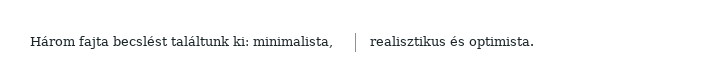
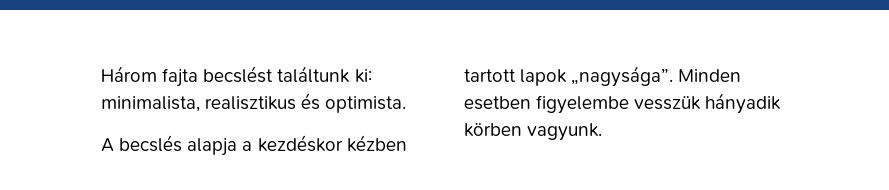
(534, 43) none -> [101,135,407,156] [464,66,742,87] [464,93,782,114] [464,123,603,141] // A becslés alapja a kezdéskor kézben tartott lapok „nagysága”. Minden esetben figyelembe vesszük hányadik körben vagyunk.

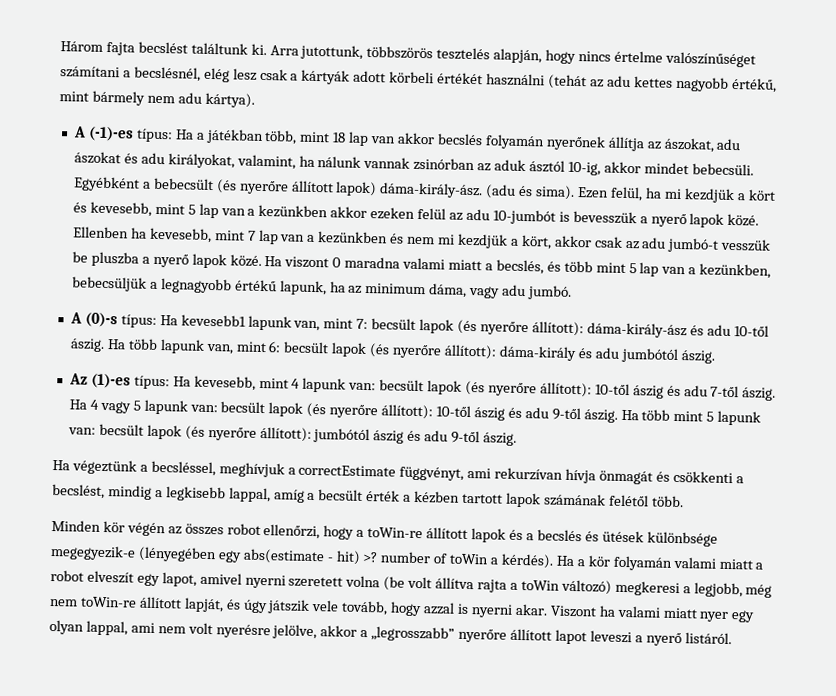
[354,69,372,83] [101,93,407,113] [101,135,407,156] [464,66,742,87] [464,93,782,114] [464,123,603,141] ki: minimalista, realisztikus és optimista. // A becslés alapja a kezdéskor kézben tartott lapok „nagysága”. Minden esetben figyelembe vesszük hányadik körben vagyunk. -> [250,43,756,68] [60,66,777,93] [59,90,255,108] [72,126,742,153] [73,151,754,176] [72,176,776,204] [72,201,760,228] [72,226,772,253] [71,251,772,279] [71,276,573,300] [69,312,769,339] [69,338,716,364] [68,373,777,401] [68,399,762,426] [67,423,518,446] [52,459,744,485] [52,484,684,508] [51,519,718,547] [50,544,764,571] [50,569,773,598] [49,596,756,623] [49,619,732,647] ki. Arra jutottunk, többszörös tesztelés alapján, hogy nincs értelme valószínűséget számítani a becslésnél, elég lesz csak a kártyák adott körbeli értékét használni (tehát az adu kettes nagyobb értékű, mint bármely nem adu kártya). // A (-1)-es típus: Ha a játékban több, mint 18 lap van akkor becslés folyamán nyerőnek állítja az ászokat, adu ászokat és adu királyokat, valamint, ha nálunk vannak zsinórban az aduk ásztól 10-ig, akkor mindet bebecsüli. Egyébként a bebecsült (és nyerőre állított lapok) dáma-király-ász. (adu és sima). Ezen felül, ha mi kezdjük a kört és kevesebb, mint 5 lap van a kezünkben akkor ezeken felül az adu 10-jumbót is bevesszük a nyerő lapok közé. Ellenben ha kevesebb, mint 7 lap van a kezünkben és nem mi kezdjük a kört, akkor csak az adu jumbó-t vesszük be pluszba a nyerő lapok közé. Ha viszont 0 maradna valami miatt a becslés, és több mint 5 lap van a kezünkben, bebecsüljük a legnagyobb értékű lapunk, ha az minimum dáma, vagy adu jumbó. // A (0)-s típus: Ha kevesebb1 lapunk van, mint 7: becsült lapok (és nyerőre állított): dáma-király-ász és adu 10-től ászig. Ha több lapunk van, mint 6: becsült lapok (és nyerőre állított): dáma-király és adu jumbótól ászig. // Az (1)-es típus: Ha kevesebb, mint 4 lapunk van: becsült lapok (és nyerőre állított): 10-től ászig és adu 7-től ászig. Ha 4 vagy 5 lapunk van: becsült lapok (és nyerőre állított): 10-től ászig és adu 9-től ászig. Ha több mint 5 lapunk van: becsült lapok (és nyerőre állított): jumbótól ászig és adu 9-től ászig. // Ha végeztünk a becsléssel, meghívjuk a correctEstimate függvényt, ami rekurzívan hívja önmagát és csökkenti a becslést, mindig a legkisebb lappal, amíg a becsült érték a kézben tartott lapok számának felétől több. // Minden kör végén az összes robot ellenőrzi, hogy a toWin-re állított lapok és a becslés és ütések különbsége megegyezik-e (lényegében egy abs(estimate - hit) >? number of toWin a kérdés). Ha a kör folyamán valami miatt a robot elveszít egy lapot, amivel nyerni szeretett volna (be volt állítva rajta a toWin változó) megkeresi a legjobb, még nem toWin-re állított lapját, és úgy játszik vele tovább, hogy azzal is nyerni akar. Viszont ha valami miatt nyer egy olyan lappal, ami nem volt nyerésre jelölve, akkor a „legrosszabb” nyerőre állított lapot leveszi a nyerő listáról.

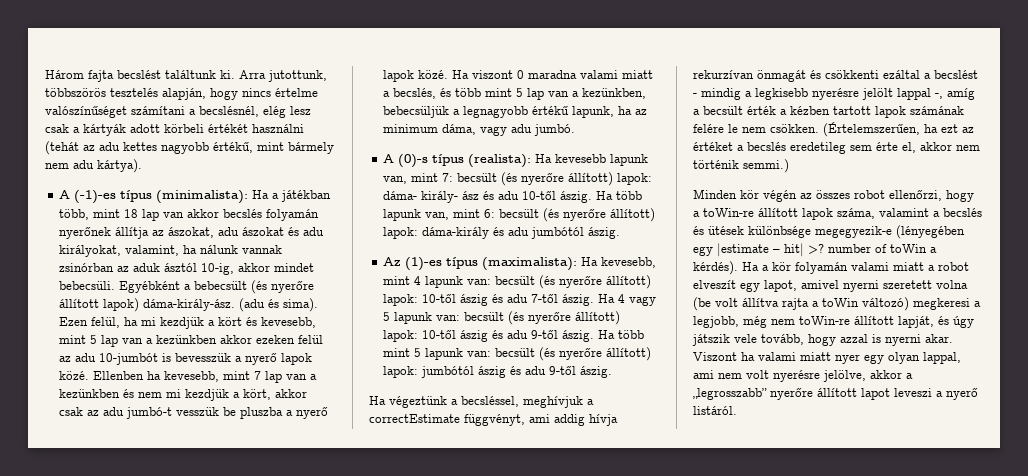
[135,128,173,143] típus: -> [120,190,249,204] típus (minimalista):
[120,314,246,328] típus: Ha kevesebb1 -> [432,154,607,168] típus (realista): Ha kevesebb
[419,319,687,339] lapok (és nyerőre állított): dáma-király-ász -> [501,172,653,186] [383,191,480,203] (és nyerőre állított) lapok: dáma- király- ász
[331,342,498,360] lapok (és nyerőre állított): -> [543,208,656,222] [383,227,419,239] (és nyerőre állított) lapok:
[133,375,170,390] típus: -> [446,257,578,271] típus (maximalista):
[427,380,592,398] lapok (és nyerőre állított): -> [539,275,652,289] [383,294,419,306] (és nyerőre állított) lapok:
[268,402,434,420] lapok (és nyerőre állított): -> [508,311,621,325] [383,330,419,342] (és nyerőre állított) lapok:
[146,424,312,442] lapok (és nyerőre állított): -> [539,347,652,361] [383,366,419,378] (és nyerőre állított) lapok:
[494,467,744,485] [52,484,271,503] rekurzívan hívja önmagát és csökkenti a becslést, mindig a legkisebb lappal, -> [554,414,618,426] [693,70,978,82] [693,88,943,100] addig hívja rekurzívan önmagát és csökkenti ezáltal a becslést - mindig a legkisebb nyerésre jelölt lappal -,
[608,494,684,508] felétől több. -> [693,122,974,137] [693,142,980,154] [693,159,789,173] felére le nem csökken. (Értelemszerűen, ha ezt az értéket a becslés eredetileg sem érte el, akkor nem történik semmi.)
[508,529,523,541] és -> [837,208,929,219] száma, valamint
[242,548,361,565] abs(estimate - hit) -> [717,243,804,257] |estimate – hit|

